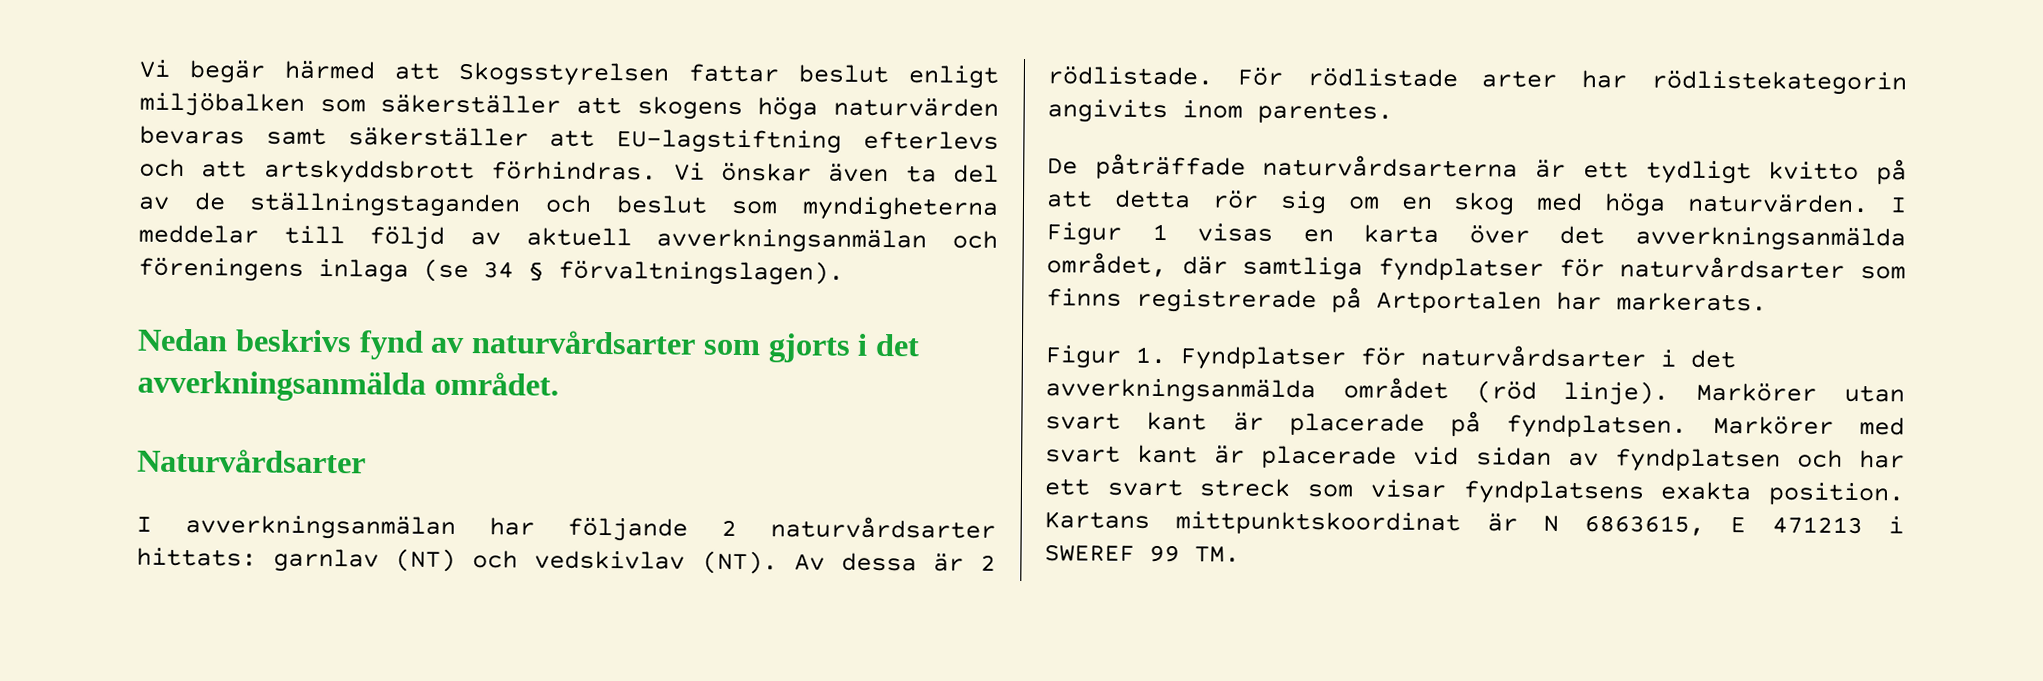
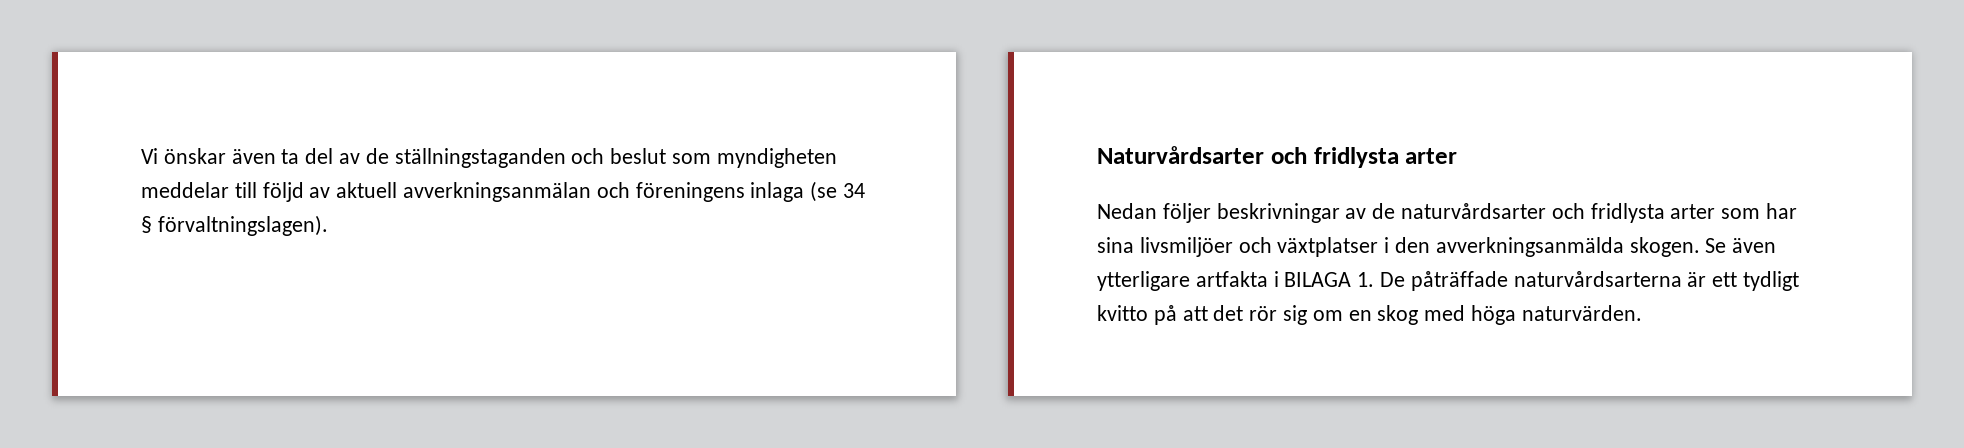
[139,59,999,89] [139,92,999,121] [139,125,999,154] [139,158,705,185] Vi begär härmed att Skogsstyrelsen fattar beslut enligt miljöbalken som säkerställer att skogens höga naturvärden bevaras samt säkerställer att EU-lagstiftning efterlevs och att artskyddsbrott förhindras. Vi -> [141,148,158,164] Vi
[802,196,999,221] myndigheterna -> [716,148,837,168] myndigheten
[137,328,921,363] [137,370,559,402] [137,448,366,474] [136,515,996,542] [136,547,996,575] [1047,66,1907,96] [1047,99,1393,124] Nedan beskrivs fynd av naturvårdsarter som gjorts i det avverkningsanmälda området. // Naturvårdsarter // I avverkningsanmälan har följande 2 naturvårdsarter hittats: garnlav (NT) och vedskivlav (NT). Av dessa är 2 rödlistade. För rödlistade arter har rödlistekategorin angivits inom parentes. // -> [1097,146,1458,168] [1097,203,1798,223] [1097,237,1777,257] [1097,271,1375,291] Naturvårdsarter och fridlysta arter // Nedan följer beskrivningar av de naturvårdsarter och fridlysta arter som har sina livsmiljöer och växtplatser i den avverkningsanmälda skogen. Se även ytterligare artfakta i BILAGA 1.
[1113,189,1191,209] detta -> [1213,305,1244,321] det
[1890,197,1907,213] [1046,222,1906,252] [1046,252,1906,282] [1046,287,1767,314] [1045,344,1736,371] [1045,377,1905,406] [1045,411,1905,439] [1045,444,1905,473] [1044,478,1905,506] [1044,511,1905,536] [1044,544,1240,563] I Figur 1 visas en karta över det avverkningsanmälda området, där samtliga fyndplatser för naturvårdsarter som finns registrerade på Artportalen har markerats. // Figur 1. Fyndplatser för naturvårdsarter i det avverkningsanmälda området (röd linje). Markörer utan svart kant är placerade på fyndplatsen. Markörer med svart kant är placerade vid sidan av fyndplatsen och har ett svart streck som visar fyndplatsens exakta position. Kartans mittpunktskoordinat är N 6863615, E 471213 i SWEREF 99 TM. -> (1642, 313) none

